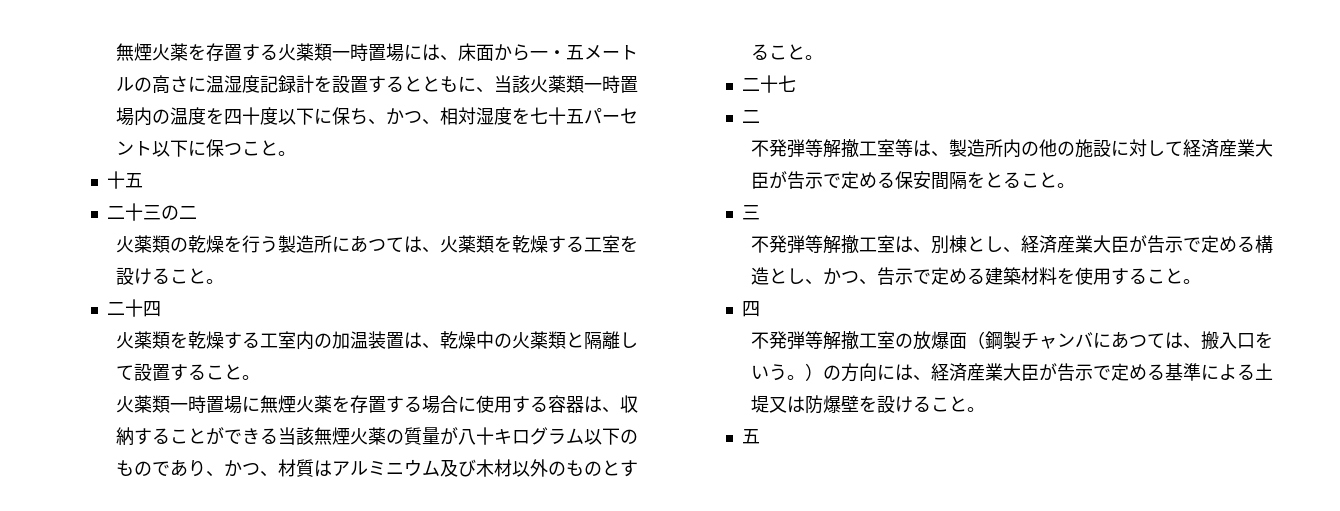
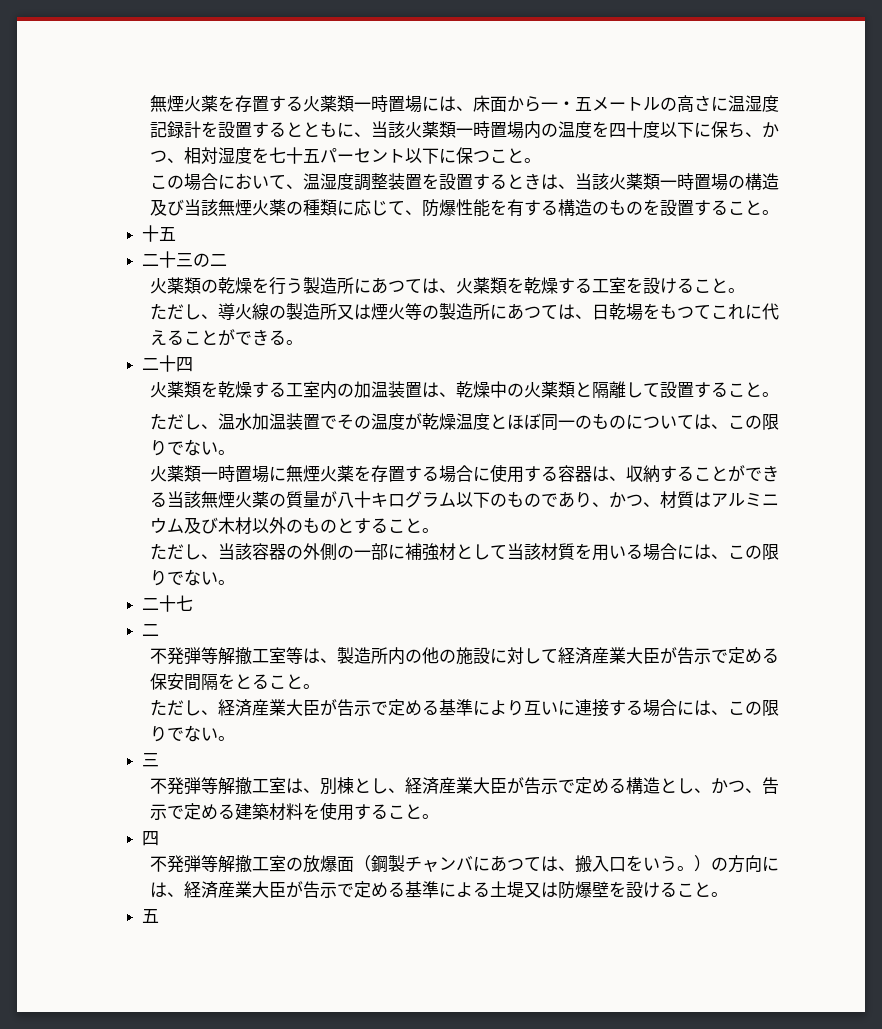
(296, 153) none -> [150,173,780,191] [150,199,780,217] // この場合において、温湿度調整装置を設置するときは、当該火薬類一時置場の構造及び当該無煙火薬の種類に応じて、防爆性能を有する構造のものを設置すること。
(224, 281) none -> [150,303,780,321] [150,329,304,346] // ただし、導火線の製造所又は煙火等の製造所にあつては、日乾場をもつてこれに代えることができる。
(260, 377) none -> [150,413,780,431] [150,439,236,456] // ただし、温水加温装置でその温度が乾燥温度とほぼ同一のものについては、この限りでない。
(823, 57) none -> [150,543,780,561] [150,569,236,586] // ただし、当該容器の外側の一部に補強材として当該材質を用いる場合には、この限りでない。
(1075, 185) none -> [150,699,780,717] [150,725,236,742] // ただし、経済産業大臣が告示で定める基準により互いに連接する場合には、この限りでない。

